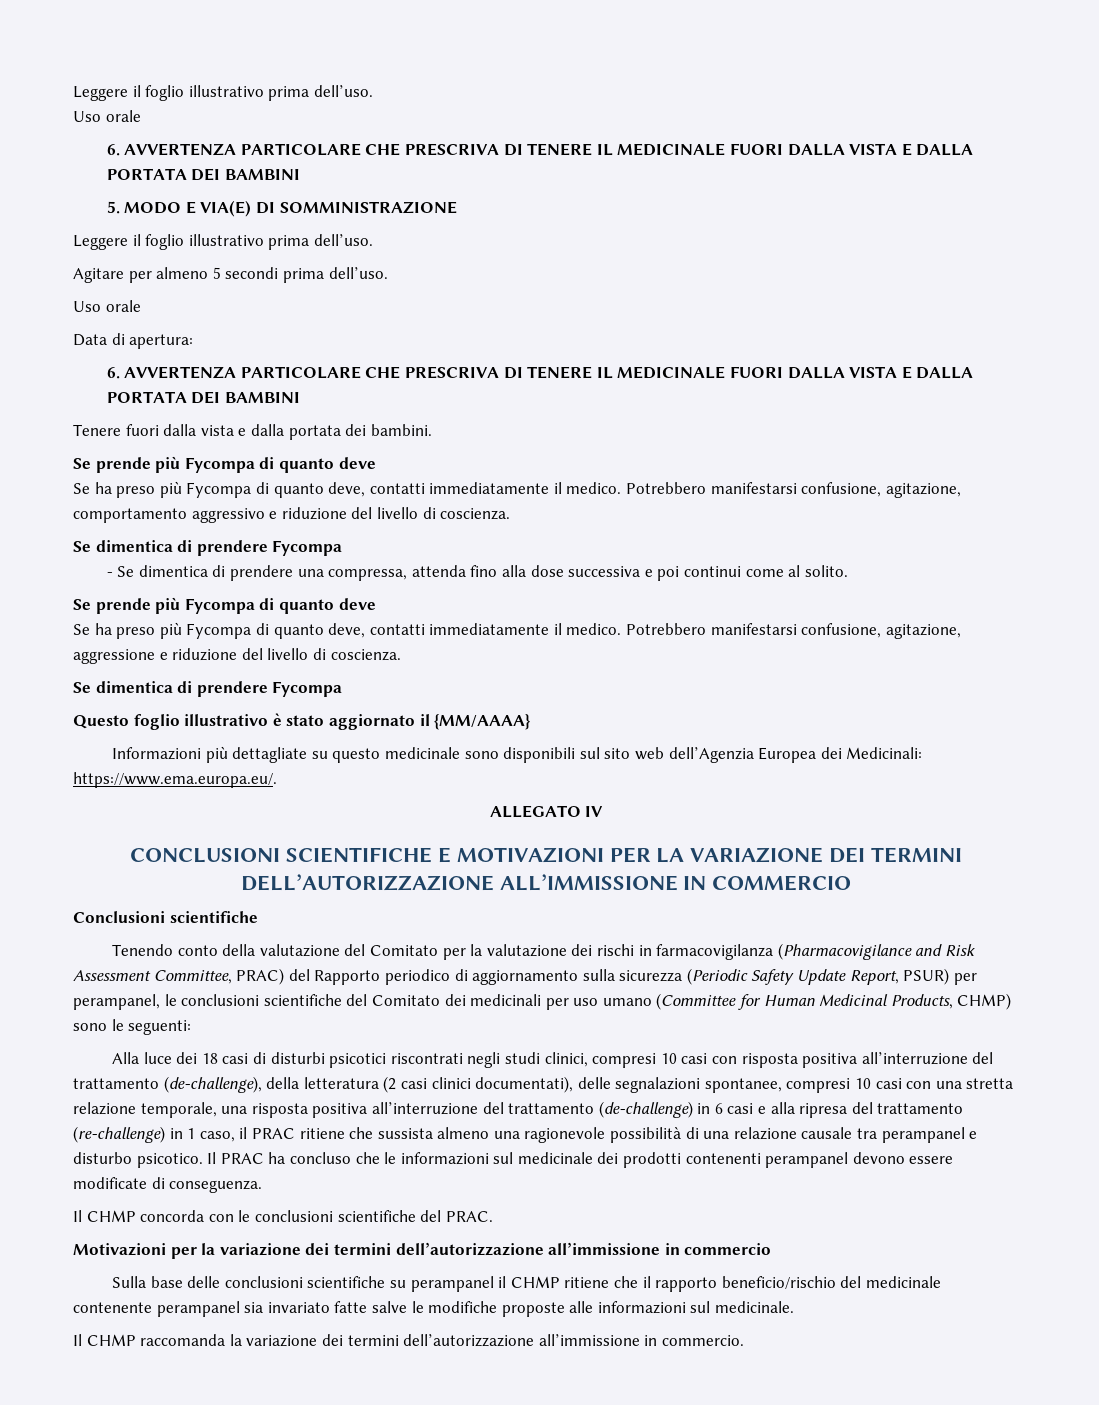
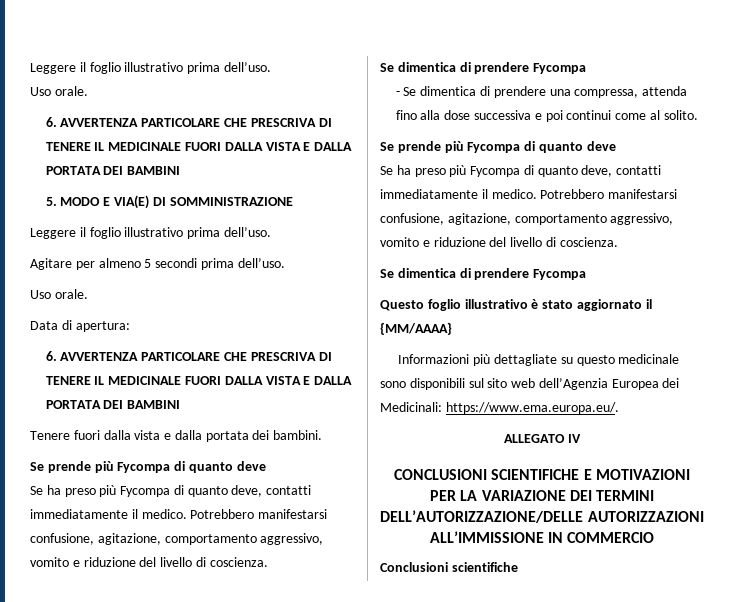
[105,110,141,122] orale -> [54,86,88,96] orale.
[105,300,141,312] orale -> [54,289,88,299] orale.
[191,508,265,523] aggressivo -> [260,533,324,545] [30,557,69,567] aggressivo, vomito
[73,649,155,664] aggressione -> [514,213,674,225] [380,237,419,247] comportamento aggressivo, vomito
[240,874,494,891] DELL’AUTORIZZAZIONE -> [380,510,704,523] DELL’AUTORIZZAZIONE/DELLE AUTORIZZAZIONI
[112,943,975,960] [73,968,977,985] [73,993,1012,1010] [73,1019,192,1035] [112,1052,994,1068] [73,1076,1014,1093] [73,1101,964,1118] [73,1126,978,1143] [73,1152,954,1168] [73,1177,263,1193] [73,1210,493,1222] [73,1242,772,1259] [112,1276,941,1292] [73,1301,795,1317] [73,1334,744,1347] // Tenendo conto della valutazione del Comitato per la valutazione dei rischi in farmacovigilanza (Pharmacovigilance and Risk Assessment Committee, PRAC) del Rapporto periodico di aggiornamento sulla sicurezza (Periodic Safety Update Report, PSUR) per perampanel, le conclusioni scientifiche del Comitato dei medicinali per uso umano (Committee for Human Medicinal Products, CHMP) sono le seguenti: // Alla luce dei 18 casi di disturbi psicotici riscontrati negli studi clinici, compresi 10 casi con risposta positiva all’interruzione del trattamento (de-challenge), della letteratura (2 casi clinici documentati), delle segnalazioni spontanee, compresi 10 casi con una stretta relazione temporale, una risposta positiva all’interruzione del trattamento (de-challenge) in 6 casi e alla ripresa del trattamento (re-challenge) in 1 caso, il PRAC ritiene che sussista almeno una ragionevole possibilità di una relazione causale tra perampanel e disturbo psicotico. Il PRAC ha concluso che le informazioni sul medicinale dei prodotti contenenti perampanel devono essere modificate di conseguenza. // Il CHMP concorda con le conclusioni scientifiche del PRAC. // Motivazioni per la variazione dei termini dell’autorizzazione all’immissione in commercio // Sulla base delle conclusioni scientifiche su perampanel il CHMP ritiene che il rapporto beneficio/rischio del medicinale contenente perampanel sia invariato fatte salve le modifiche proposte alle informazioni sul medicinale. // Il CHMP raccomanda la variazione dei termini dell’autorizzazione all’immissione in commercio. -> (518, 567) none

